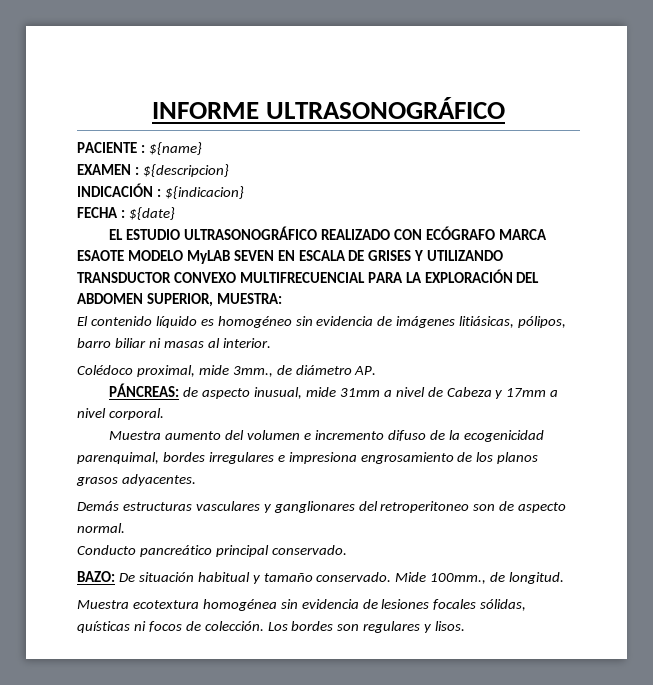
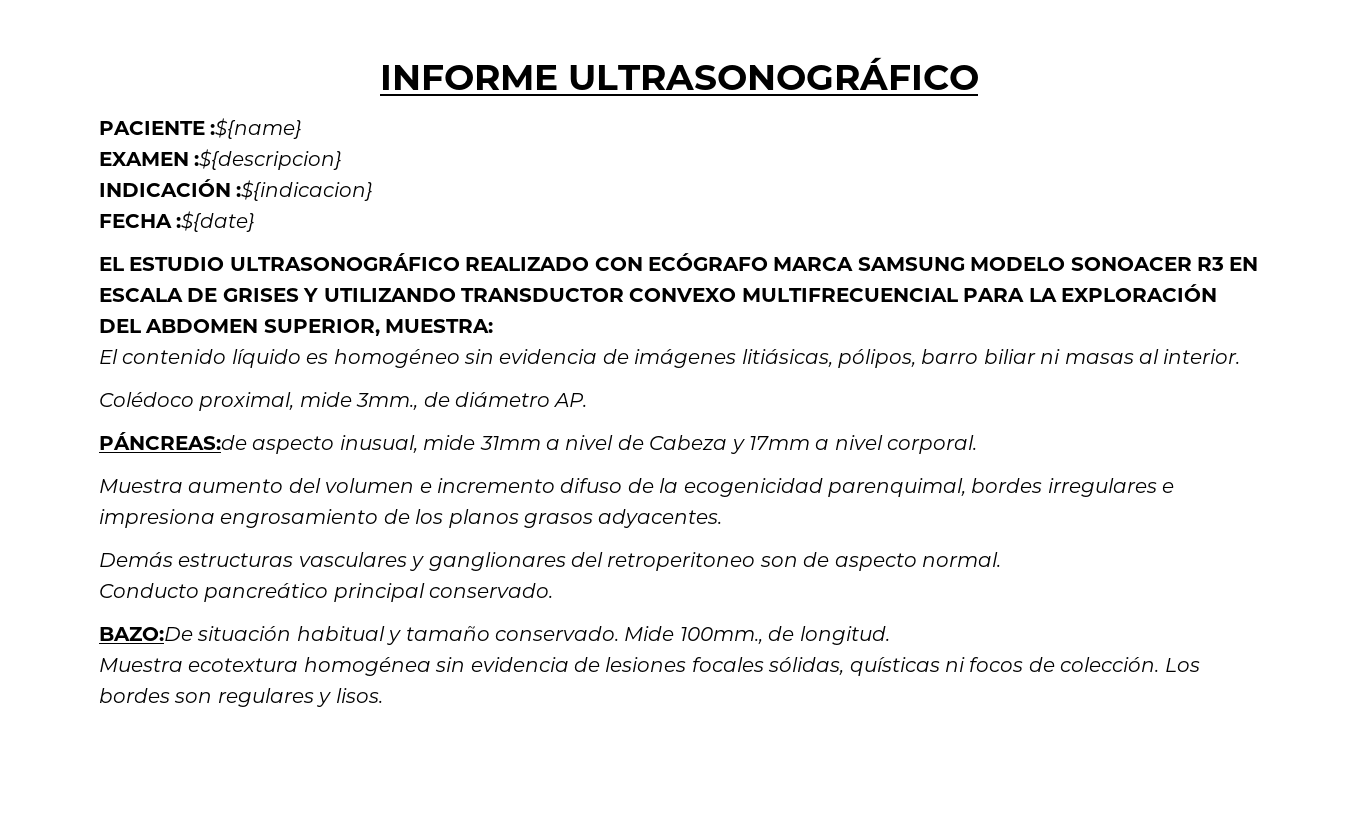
[140,142,202,155] : ${name} -> [210,118,303,139] :${name}
[134,164,229,177] : ${descripcion} -> [194,149,343,170] :${descripcion}
[156,186,244,199] : ${indicacion} -> [236,180,374,201] :${indicacion}
[120,207,175,220] : ${date} -> [176,211,256,232] :${date}
[77,250,274,264] ESAOTE MODELO MyLAB SEVEN -> [857,257,1224,271] SAMSUNG MODELO SONOACER R3
[109,383,199,397] PÁNCREAS: de -> [99,432,247,450] PÁNCREAS:de
[77,571,135,582] BAZO: De -> [99,627,193,641] BAZO:De

